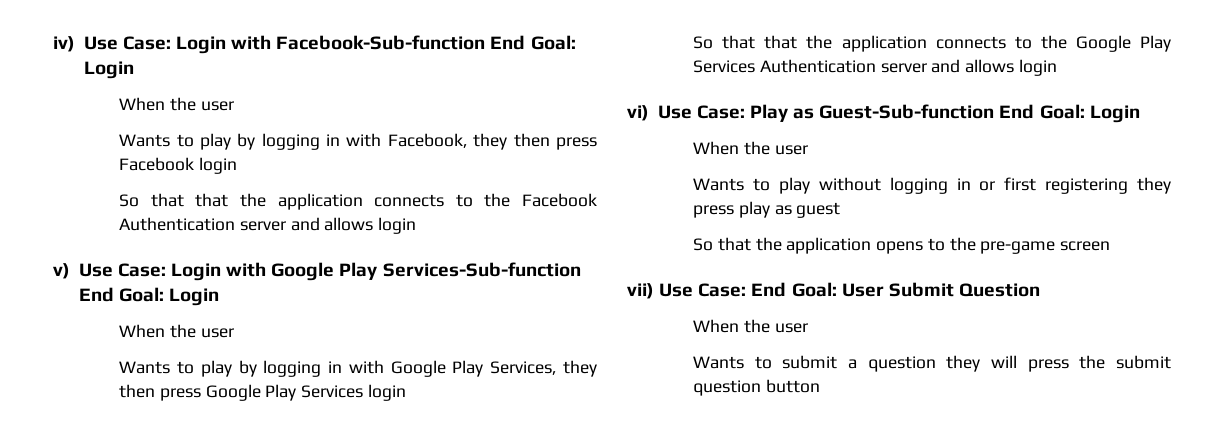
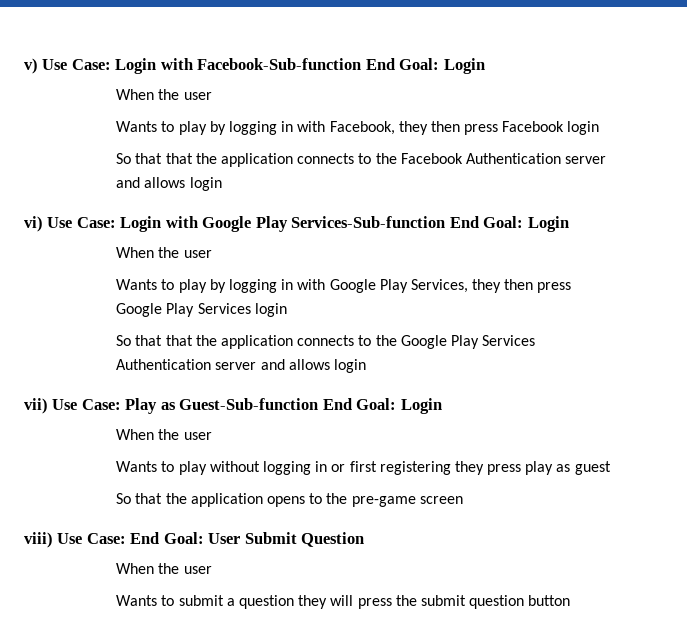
[53,36,75,52] iv) -> [24,58,38,74] v)
[53,263,70,279] v) -> [24,216,43,232] vi)
[627,105,649,121] vi) -> [24,398,48,414] vii)
[627,283,654,299] vii) -> [24,532,53,548] viii)

